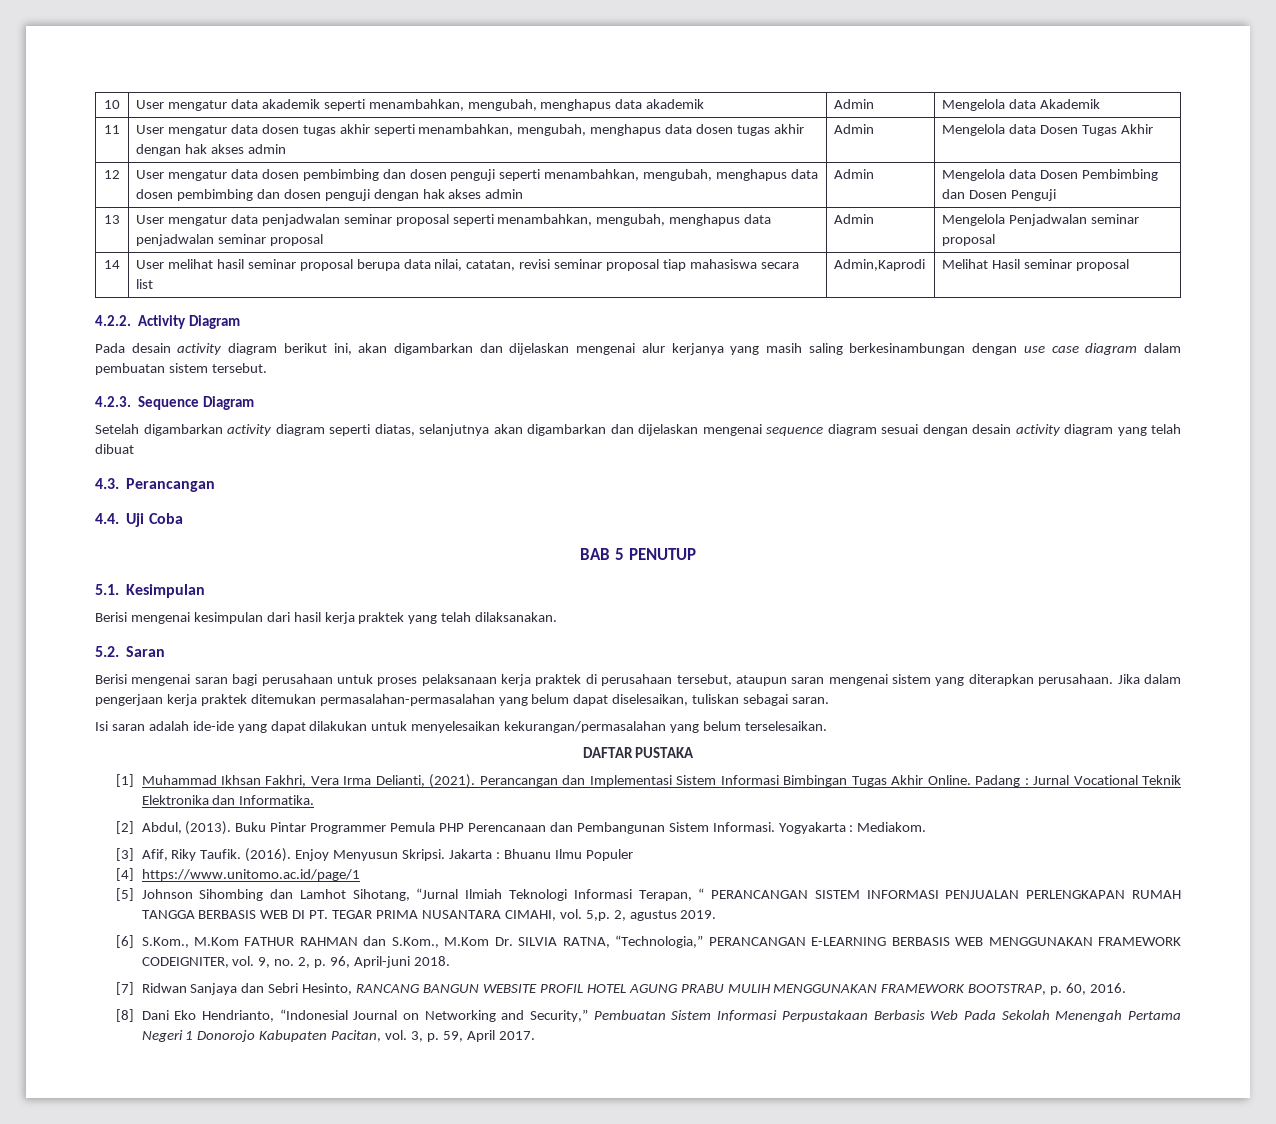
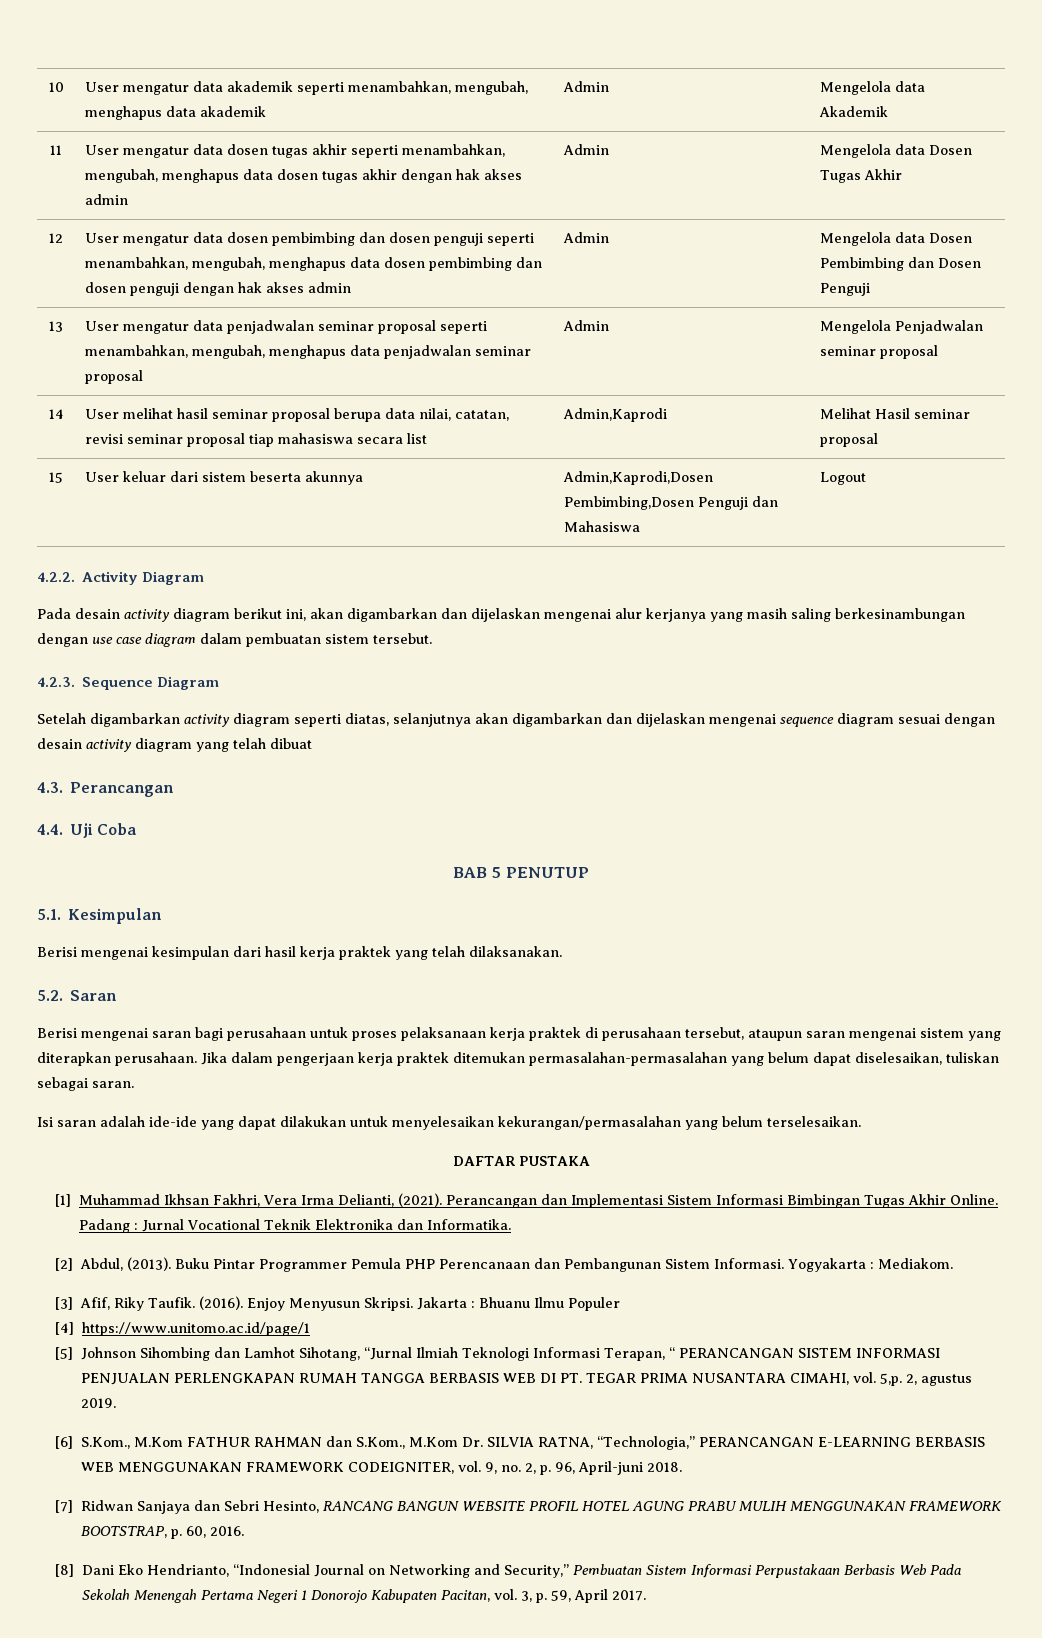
(1129, 265) none -> [49,472,63,483] [84,471,363,485] [562,471,713,485] [563,496,778,510] [563,521,640,532] [819,472,866,485] // 15 | User keluar dari sistem beserta akunnya | Admin,Kaprodi,Dosen Pembimbing,Dosen Penguji dan Mahasiswa | Logout

